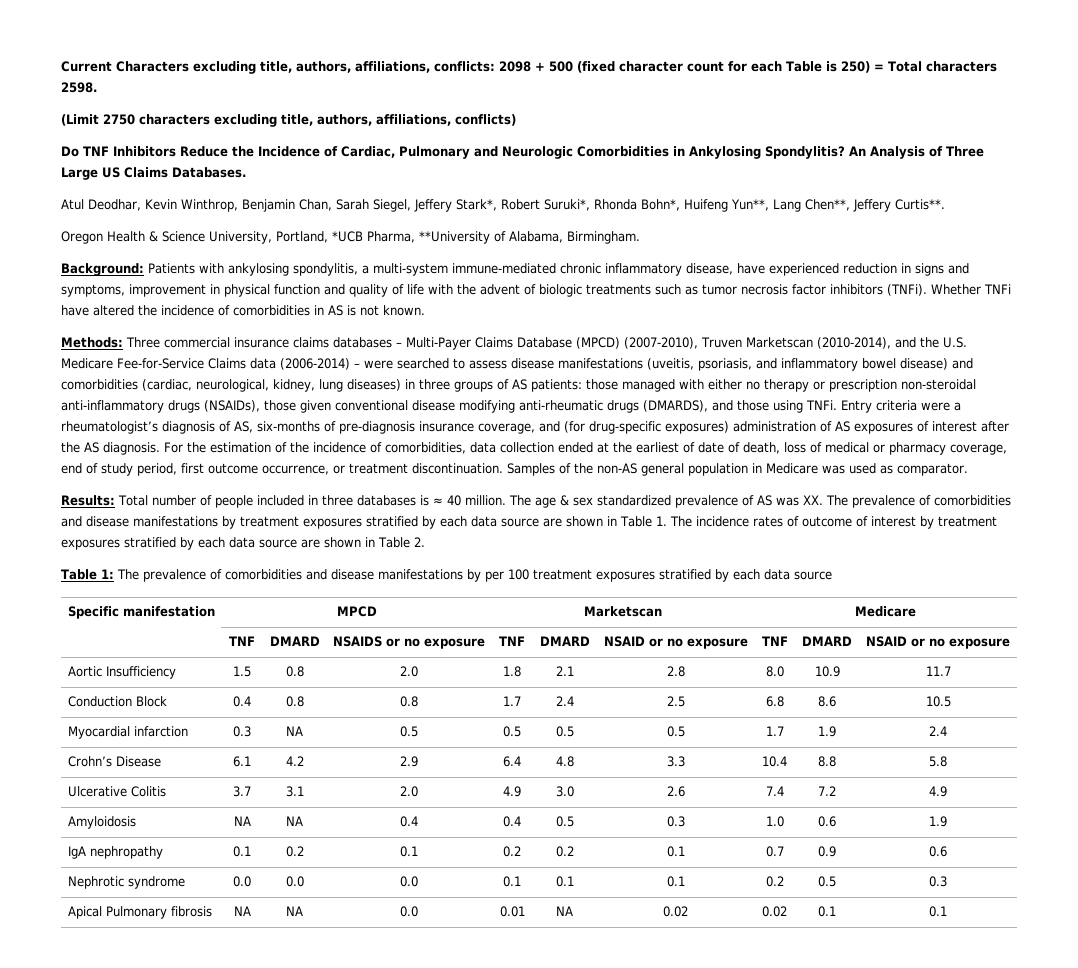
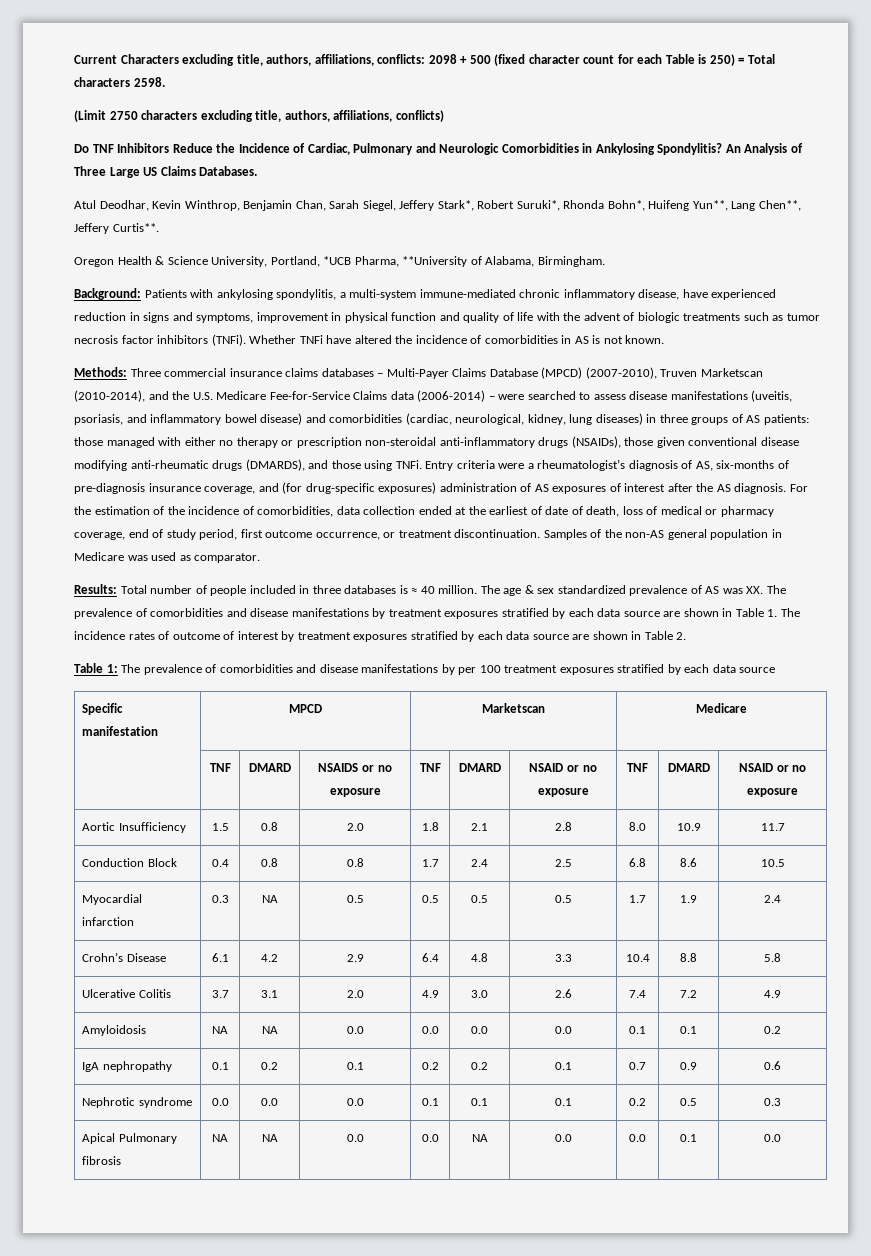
[400,816,418,827] [503,816,521,827] [555,816,574,827] [666,816,685,827] [765,816,784,827] [818,816,836,827] [929,816,947,827] 0.4 | 0.4 | 0.5 | 0.3 | 1.0 | 0.6 | 1.9 -> [346,1026,364,1034] [421,1026,439,1034] [470,1026,488,1034] [554,1026,572,1034] [629,1026,646,1034] [680,1026,697,1034] [764,1026,781,1034] 0.0 | 0.0 | 0.0 | 0.0 | 0.1 | 0.1 | 0.2
[499,906,525,917] [556,906,573,916] [663,906,688,917] [762,906,787,917] [818,906,836,917] [929,906,947,917] 0.01 | NA | 0.02 | 0.02 | 0.1 | 0.1 -> [421,1134,439,1142] [471,1134,488,1142] [554,1134,572,1142] [629,1134,646,1142] [680,1134,697,1142] [764,1134,781,1142] 0.0 | NA | 0.0 | 0.0 | 0.1 | 0.0

